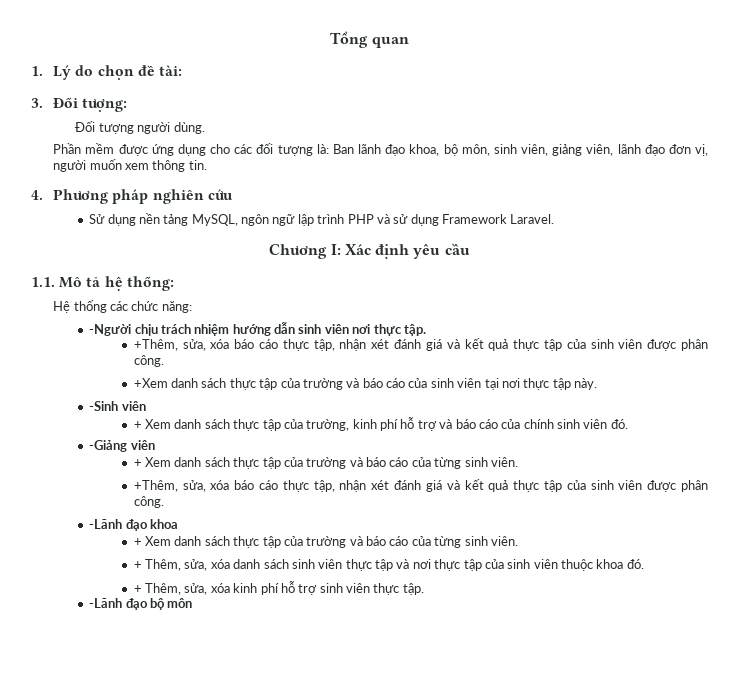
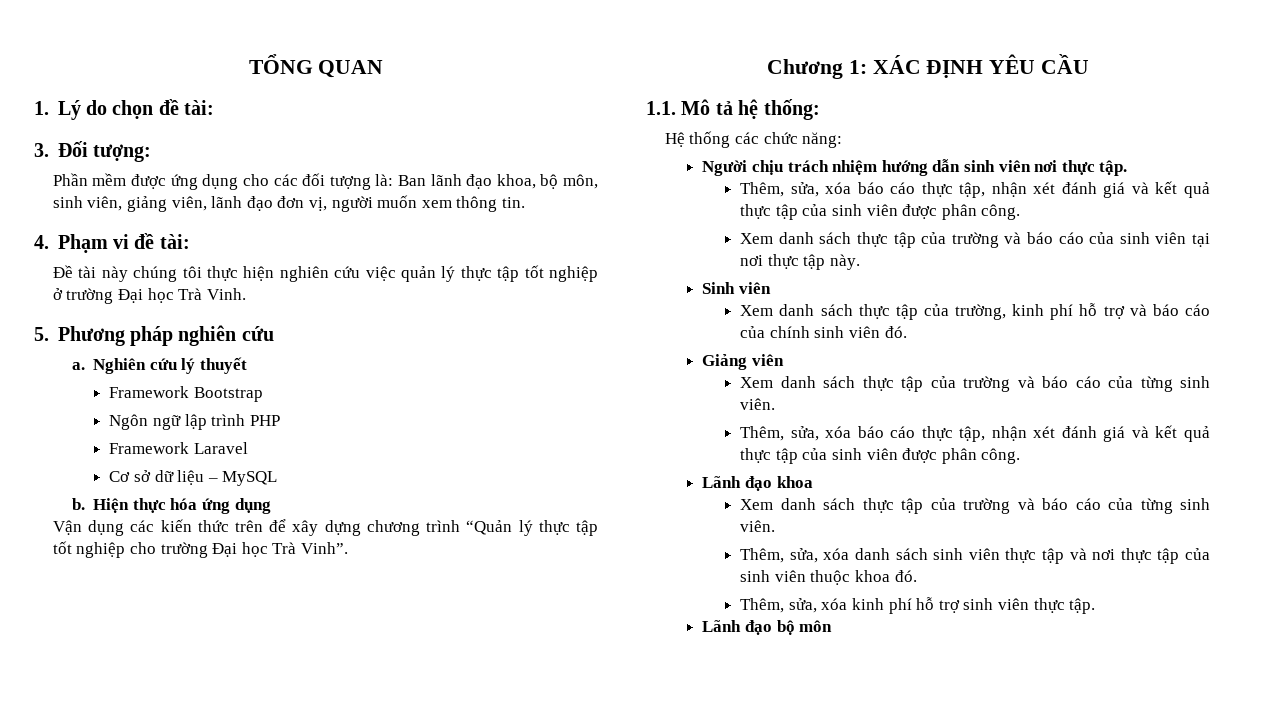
[330,31,409,48] Tổng quan -> [248,54,384,78] TỔNG QUAN
[75,121,205,134] // Đối tượng người dùng. -> (151, 153) none
[53,189,232,204] [89,213,555,226] [269,243,470,259] Phương pháp nghiên cứu // Sử dụng nền tảng MySQL, ngôn ngữ lập trình PHP và sử dụng Framework Laravel. // Chương I: Xác định yêu cầu -> [57,233,190,253] [52,265,599,282] [52,288,246,304] [34,325,274,346] [71,357,248,374] [109,386,263,402] [109,414,280,430] [109,442,248,454] [109,470,278,486] [71,498,271,514] [52,519,598,536] [52,541,349,558] [766,54,1090,79] Phạm vi đề tài: // Đề tài này chúng tôi thực hiện nghiên cứu việc quản lý thực tập tốt nghiệp ở trường Đại học Trà Vinh. // 5. Phương pháp nghiên cứu // a. Nghiên cứu lý thuyết // Framework Bootstrap // Ngôn ngữ lập trình PHP // Framework Laravel // Cơ sở dữ liệu – MySQL // b. Hiện thực hóa ứng dụng // Vận dụng các kiến thức trên để xây dựng chương trình “Quản lý thực tập tốt nghiệp cho trường Đại học Trà Vinh”. // Chương 1: XÁC ĐỊNH YÊU CẦU
[89,324,132,336] -Người -> [702,160,748,176] Người
[133,339,178,351] +Thêm, -> [740,182,785,197] Thêm,
[133,378,168,388] +Xem -> [740,233,774,244] Xem
[89,401,146,411] [133,421,142,429] -Sinh viên // + -> [702,282,772,294] Sinh viên //
[89,440,155,452] [133,459,142,467] -Giảng viên // + -> [702,354,785,370] Giảng viên //
[133,480,178,492] +Thêm, -> [740,426,785,441] Thêm,
[89,519,123,529] -Lãnh -> [702,476,742,488] Lãnh
[133,538,142,546] + -> (813, 482) none
[133,561,142,569] + -> (776, 526) none
[133,585,142,593] + -> (917, 576) none
[89,598,123,608] -Lãnh -> [702,620,742,632] Lãnh

